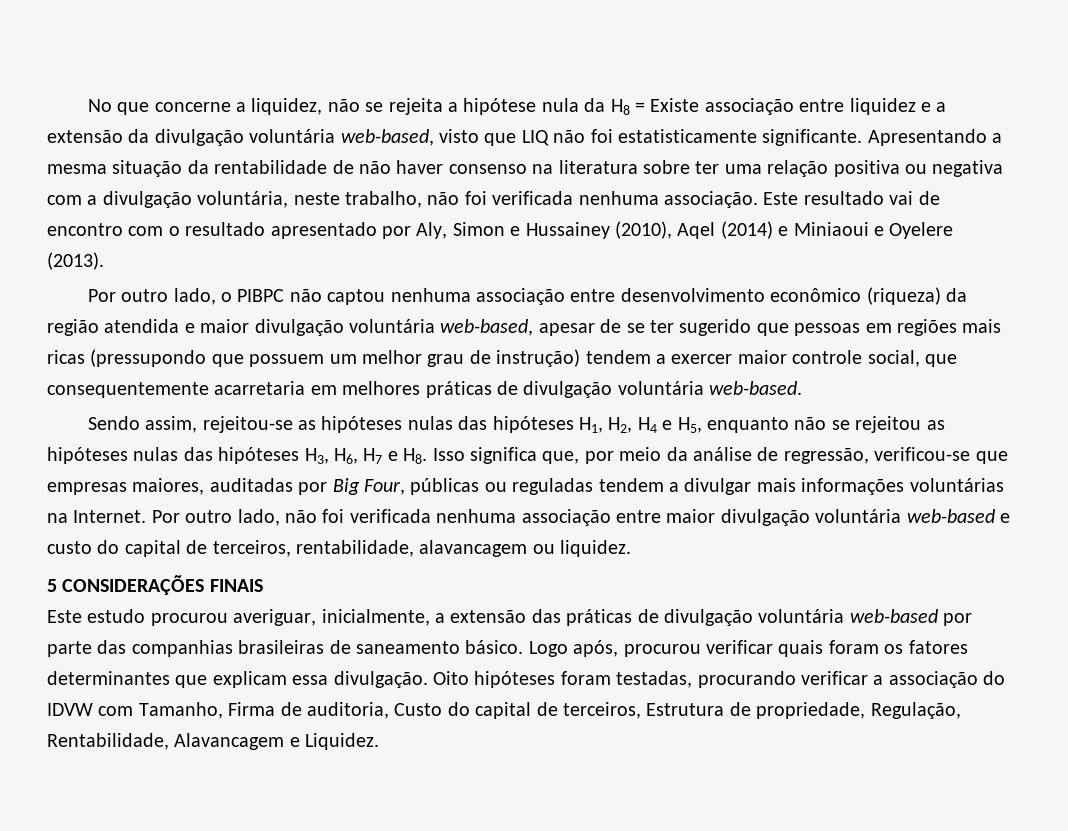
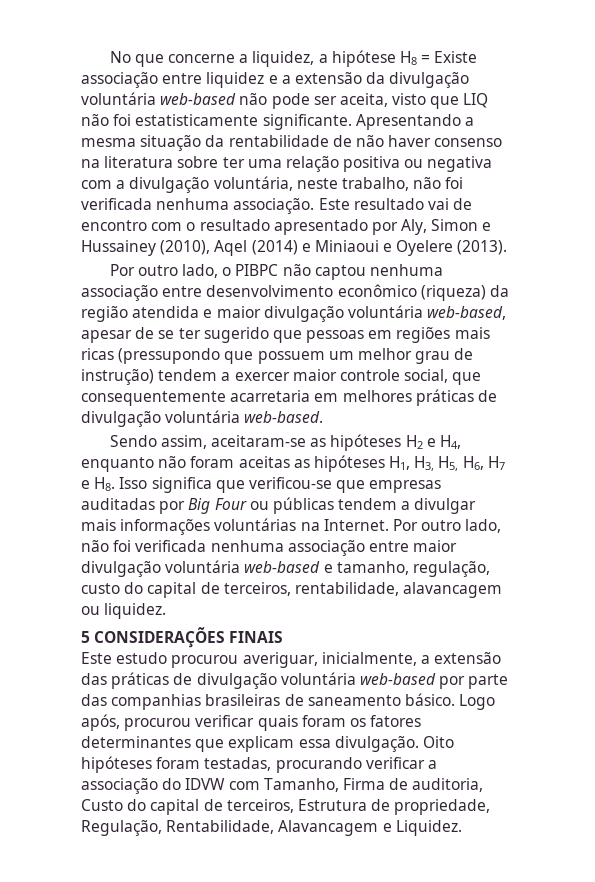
[327,98,606,115] não se rejeita a hipótese nula da -> [318,50,396,67] a hipótese
[340,129,434,146] web-based, -> [160,93,388,109] web-based não pode ser aceita,
[202,416,945,433] [47,447,329,464] rejeitou-se as hipóteses nulas das hipóteses H1, H2, H4 e H5, enquanto não se rejeitou as hipóteses nulas das hipóteses H3, -> [211,434,462,451] [81,455,459,472] aceitaram-se as hipóteses H2 e H4, enquanto não foram aceitas as hipóteses H1, H3, H5,
[542,447,869,464] que, por meio da análise de regressão, -> [215,480,245,493] que
[132,478,205,495] maiores, -> (442, 486) none
[364,478,594,495] Four, públicas ou reguladas -> [214,497,334,514] Four ou públicas
(1010, 518) none -> [336,561,490,577] tamanho, regulação,

